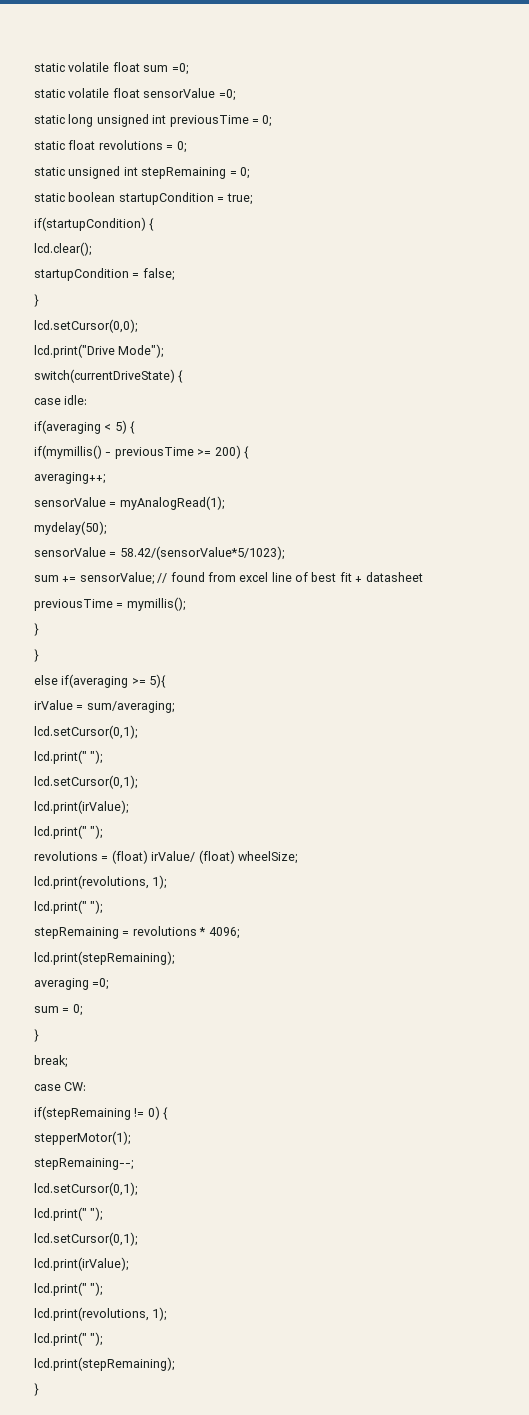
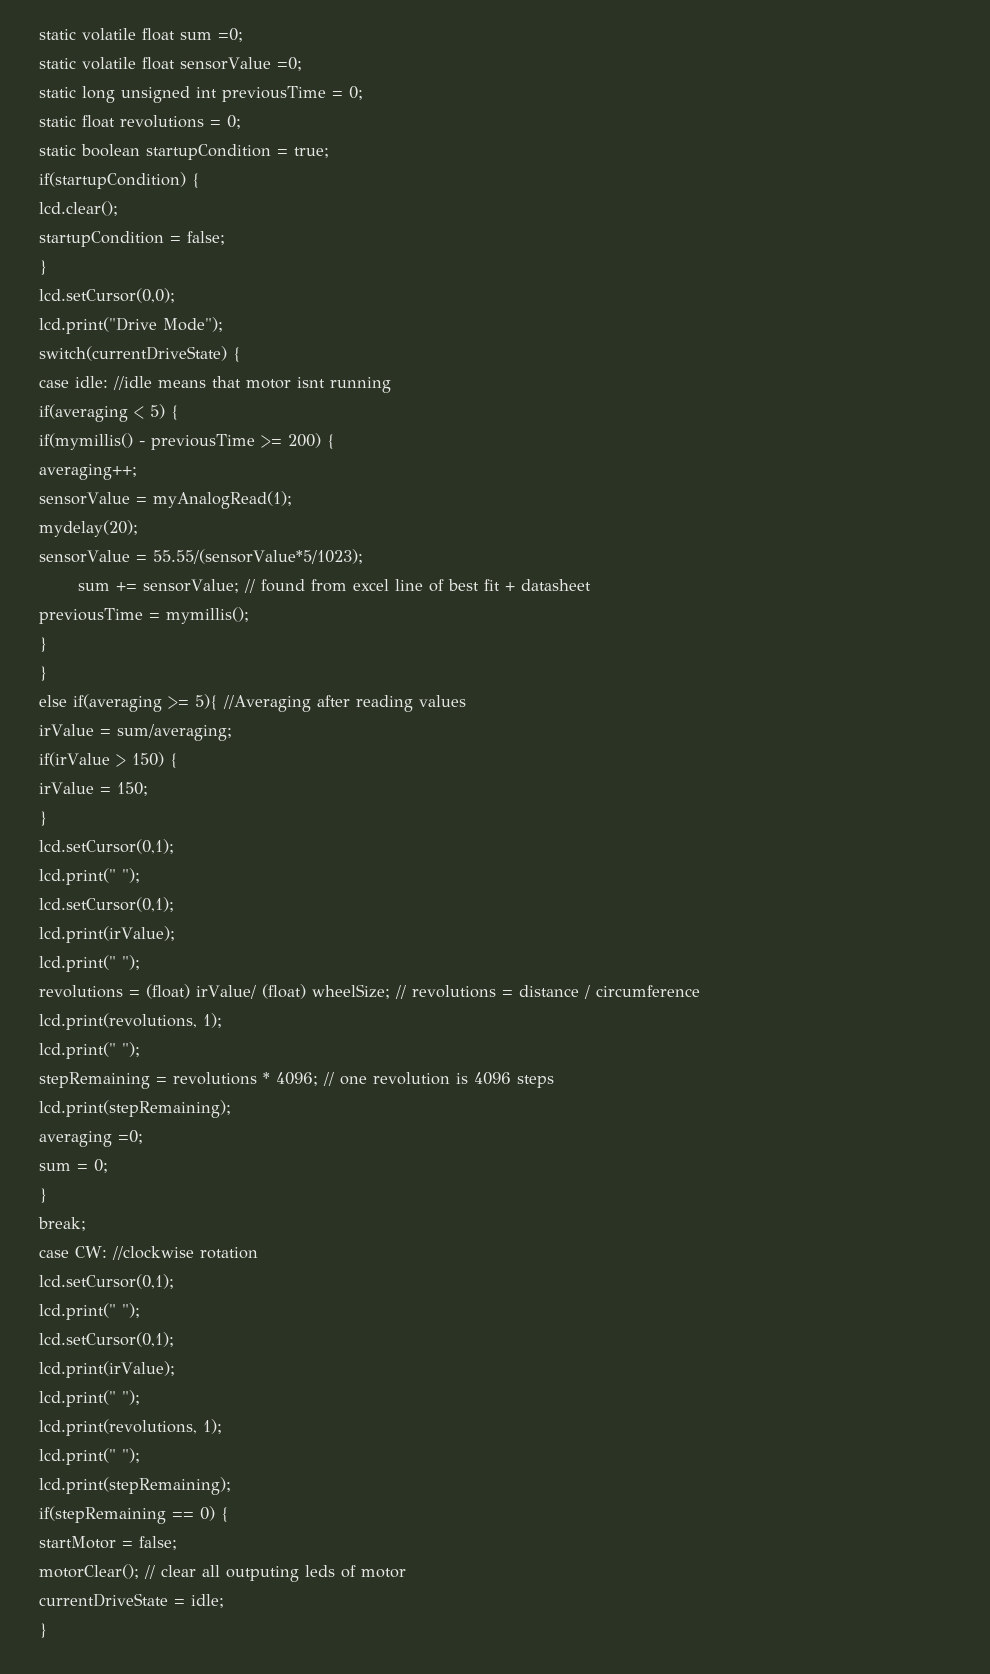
[34,166,249,179] // static unsigned int stepRemaining = 0; -> (241, 122) none
(88, 400) none -> [113,376,391,393] //idle means that motor isnt running
[34,521,106,535] [34,546,284,560] mydelay(50); // sensorValue = 58.42/(sensorValue*5/1023); -> [39,520,138,537] [39,549,363,564] mydelay(20); // sensorValue = 55.55/(sensorValue*5/1023);
(167, 681) none -> [223,695,466,712] //Averaging after reading values
(174, 707) none -> [39,752,178,768] [39,782,148,796] [39,811,47,826] // if(irValue > 150) { // irValue = 150; // }
(297, 857) none -> [394,985,700,999] // revolutions = distance / circumference
(239, 933) none -> [323,1072,554,1088] // one revolution is 4096 steps
[34,1106,169,1120] [34,1131,130,1145] [34,1158,133,1170] // if(stepRemaining != 0) { // stepperMotor(1); // stepRemaining--; -> [112,1246,258,1260] //clockwise rotation
(174, 1364) none -> [39,1506,229,1524] [39,1536,177,1550] [39,1564,406,1582] [39,1593,224,1608] // if(stepRemaining == 0) { // startMotor = false; // motorClear(); // clear all outputing leds of motor // currentDriveState = idle;

